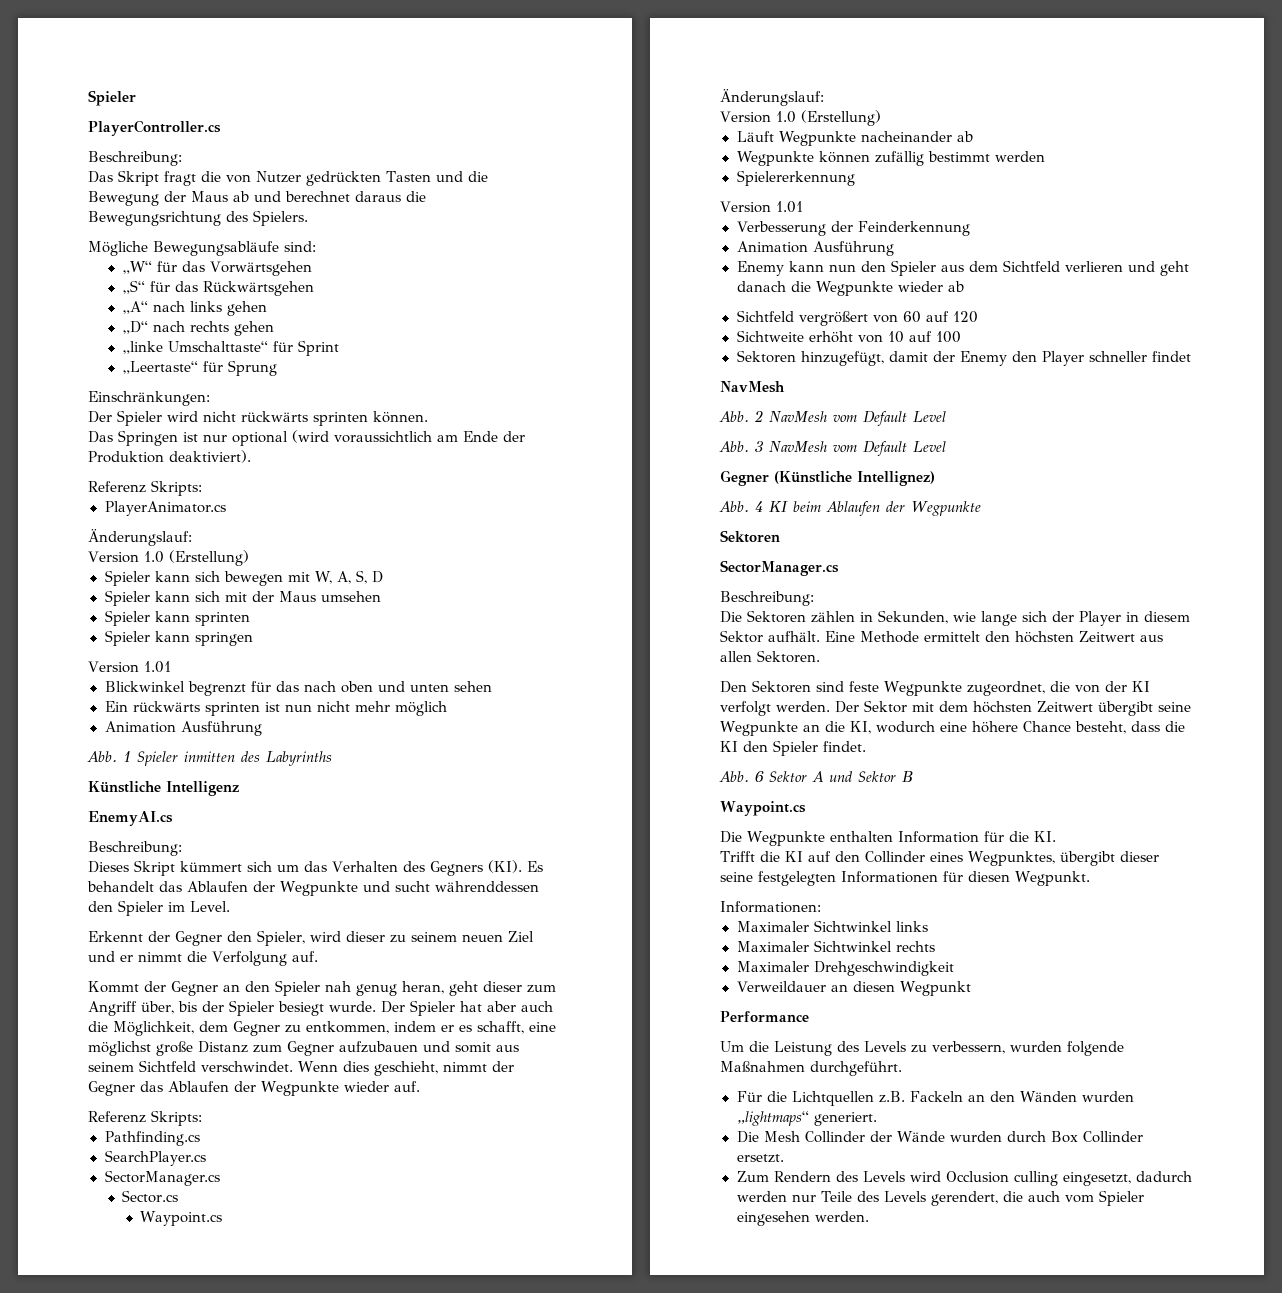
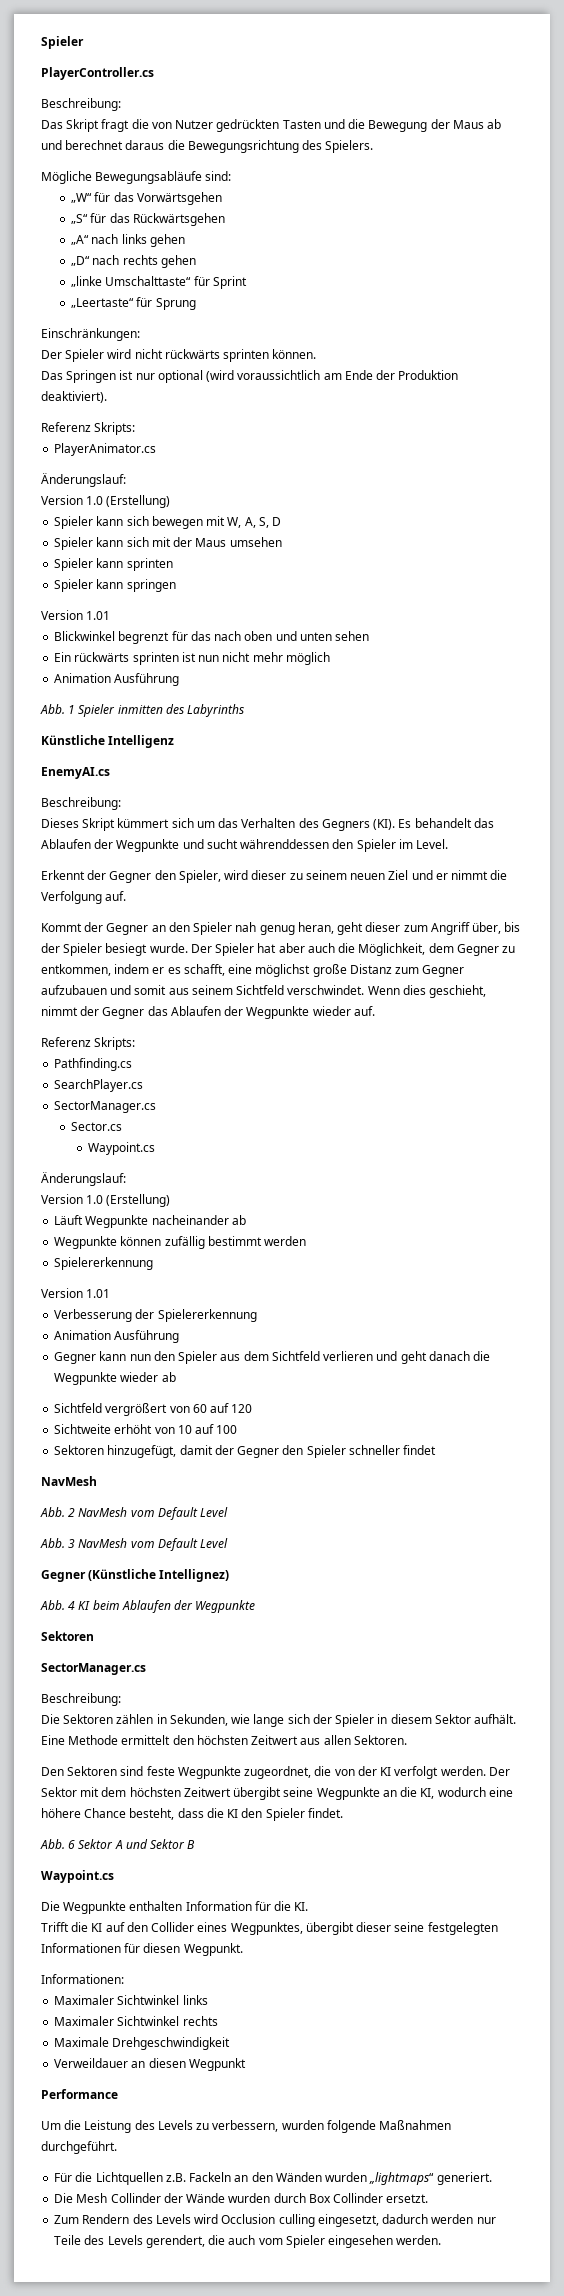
[858,221,971,236] [736,241,894,256] [736,261,784,276] Feinderkennung // Animation Ausführung // Enemy -> [157,1309,257,1322] [54,1330,180,1343] [54,1352,97,1364] Spielererkennung // Animation Ausführung // Gegner
[959,351,1084,366] Enemy den Player -> [237,1445,346,1458] Gegner den Spieler
[1079,611,1121,626] Player -> [335,1714,375,1727] Spieler
[864,851,925,863] Collinder -> [151,1922,195,1932] Collider
[736,961,809,972] Maximaler -> [54,2037,110,2047] Maximale

